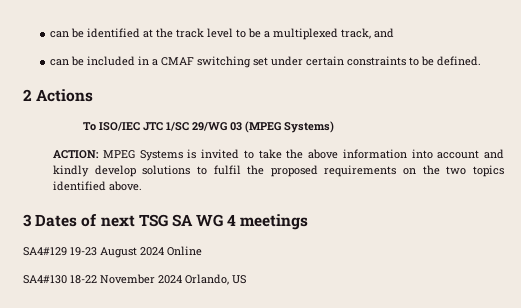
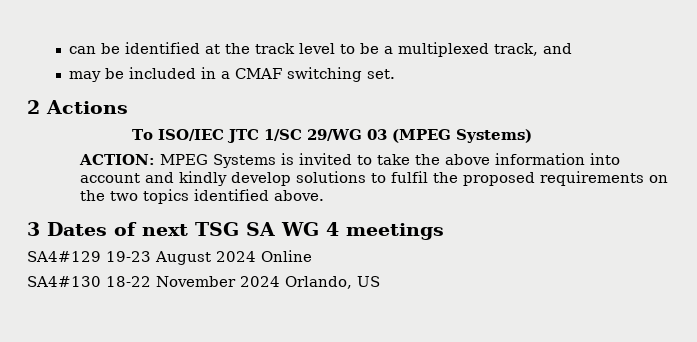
[50,59,70,66] can -> [69,71,102,82] may
[253,56,482,66] set under certain constraints to be defined. -> [367,69,396,79] set.

